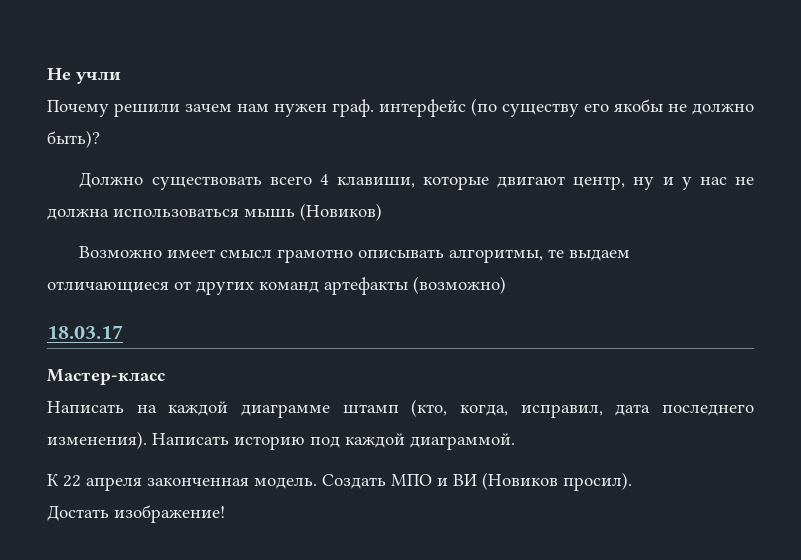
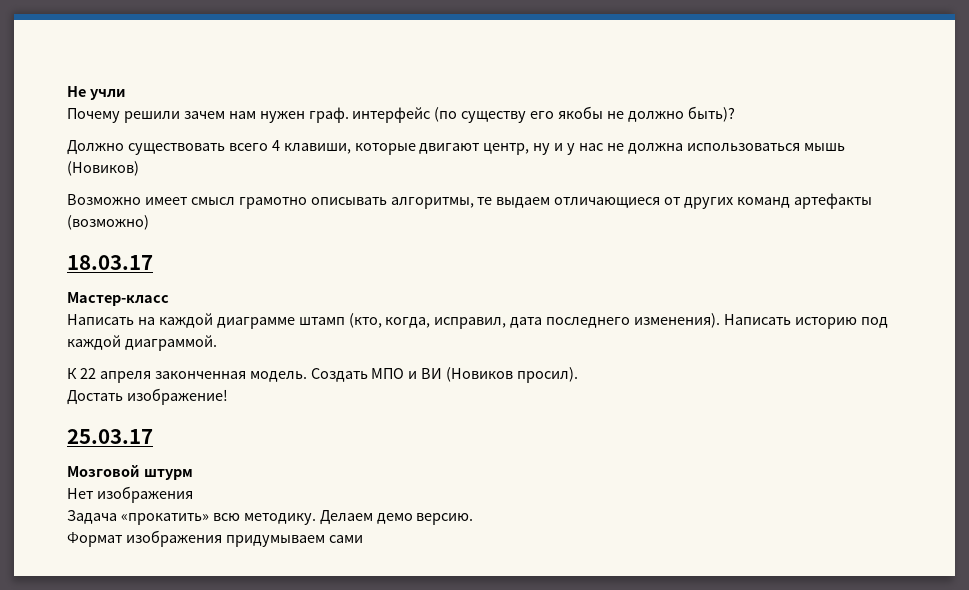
(225, 514) none -> [67,429,153,444] [67,465,193,480] [67,486,193,503] [67,510,474,525] [67,530,363,547] // 25.03.17 // Мозговой штурм // Нет изображения // Задача «прокатить» всю методику. Делаем демо версию. // Формат изображения придумываем сами

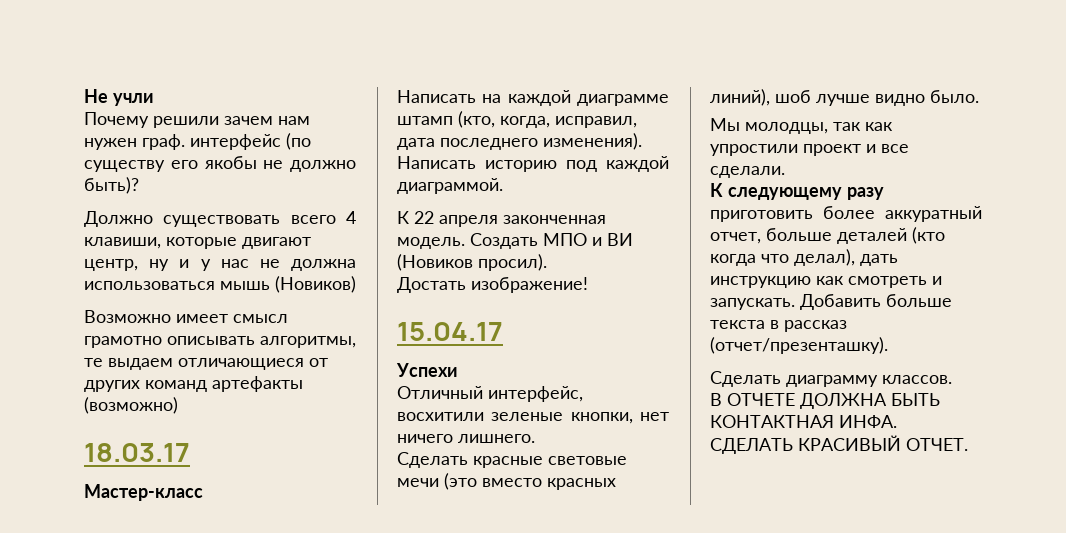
[67,429,153,444] [67,465,193,480] [67,486,193,503] [67,510,474,525] [67,530,363,547] 25.03.17 // Мозговой штурм // Нет изображения // Задача «прокатить» всю методику. Делаем демо версию. // Формат изображения придумываем сами -> [397,322,503,341] [396,363,458,377] [397,386,583,402] [397,412,669,424] [397,434,535,443] [397,452,627,468] [397,473,616,490] [710,89,979,106] [710,118,893,134] [710,144,909,156] [710,166,785,178] [710,183,884,200] [710,206,982,222] [710,227,945,244] [710,249,898,266] [710,276,942,288] [710,294,952,310] [710,320,847,332] [710,337,888,354] [710,371,952,387] [710,393,940,409] [710,415,897,428] [710,435,968,454] 15.04.17 // Успехи // Отличный интерфейс, восхитили зеленые кнопки, нет ничего лишнего. // Сделать красные световые мечи (это вместо красных линий), шоб лучше видно было. // Мы молодцы, так как упростили проект и все сделали. // К следующему разу приготовить более аккуратный отчет, больше деталей (кто когда что делал), дать инструкцию как смотреть и запускать. Добавить больше текста в рассказ (отчет/презенташку). // Сделать диаграмму классов. // В ОТЧЕТЕ ДОЛЖНА БЫТЬ КОНТАКТНАЯ ИНФА. СДЕЛАТЬ КРАСИВЫЙ ОТЧЕТ.

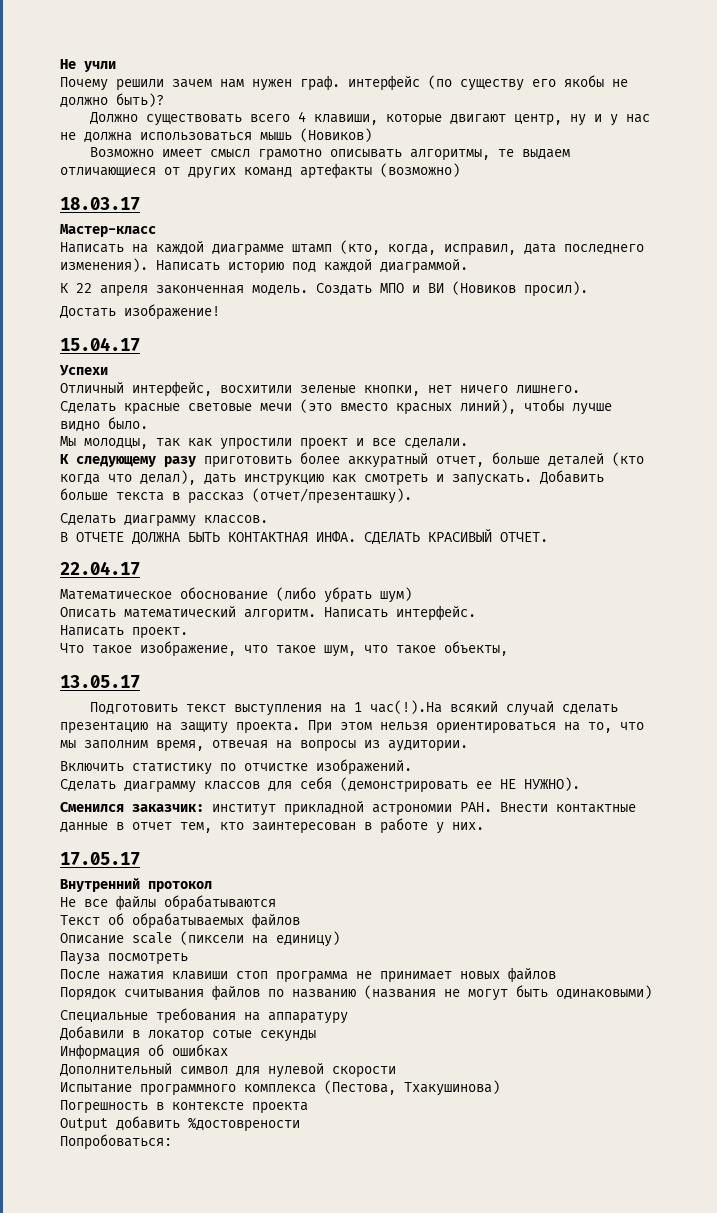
[775,90,811,103] шоб -> [524,399,564,411] чтобы
(968, 444) none -> [60,561,140,575] [60,587,412,603] [60,605,476,621] [60,625,188,639] [60,641,508,657] [60,675,140,688] [89,700,618,716] [60,720,644,734] [60,740,468,752] [60,759,412,775] [60,777,580,793] [60,801,636,816] [60,818,484,834] [60,852,140,865] [60,878,212,892] [60,895,276,911] [60,913,300,929] [60,931,340,947] [60,951,188,965] [60,967,556,983] [60,985,652,1001] [60,1008,348,1024] [60,1026,316,1042] [60,1044,228,1060] [60,1063,396,1078] [60,1080,500,1096] [60,1100,308,1114] [60,1116,300,1132] [60,1134,172,1150] // 22.04.17 // Математическое обоснование (либо убрать шум) // Описать математический алгоритм. Написать интерфейс. // Написать проект. // Что такое изображение, что такое шум, что такое объекты, // 13.05.17 // Подготовить текст выступления на 1 час(!).На всякий случай сделать презентацию на защиту проекта. При этом нельзя ориентироваться на то, что мы заполним время, отвечая на вопросы из аудитории. // Включить статистику по отчистке изображений. // Сделать диаграмму классов для себя (демонстрировать ее НЕ НУЖНО). // Сменился заказчик: институт прикладной астрономии РАН. Внести контактные данные в отчет тем, кто заинтересован в работе у них. // 17.05.17 // Внутренний протокол // Не все файлы обрабатываются // Текст об обрабатываемых файлов // Описание scale (пиксели на единицу) // Пауза посмотреть // После нажатия клавиши стоп программа не принимает новых файлов // Порядок считывания файлов по названию (названия не могут быть одинаковыми) // Специальные требования на аппаратуру // Добавили в локатор сотые секунды // Информация об ошибках // Дополнительный символ для нулевой скорости // Испытание программного комплекса (Пестова, Тхакушинова) // Погрешность в контексте проекта // Output добавить %достоврености // Попробоваться:

